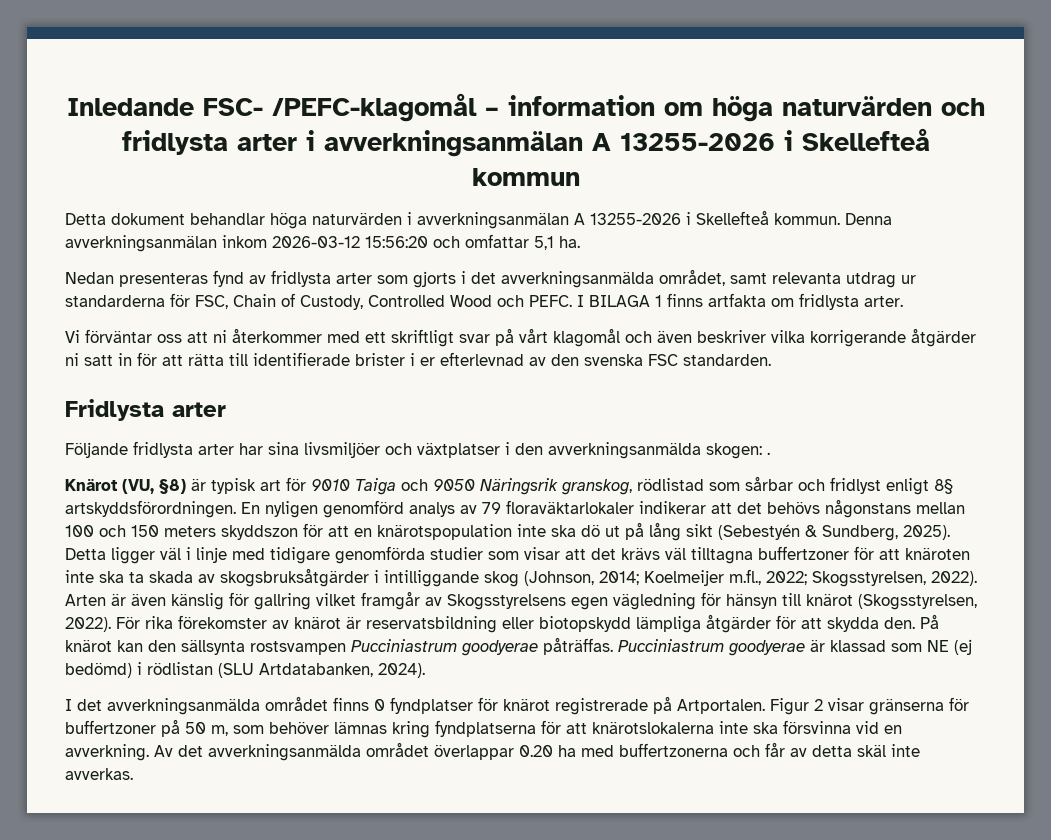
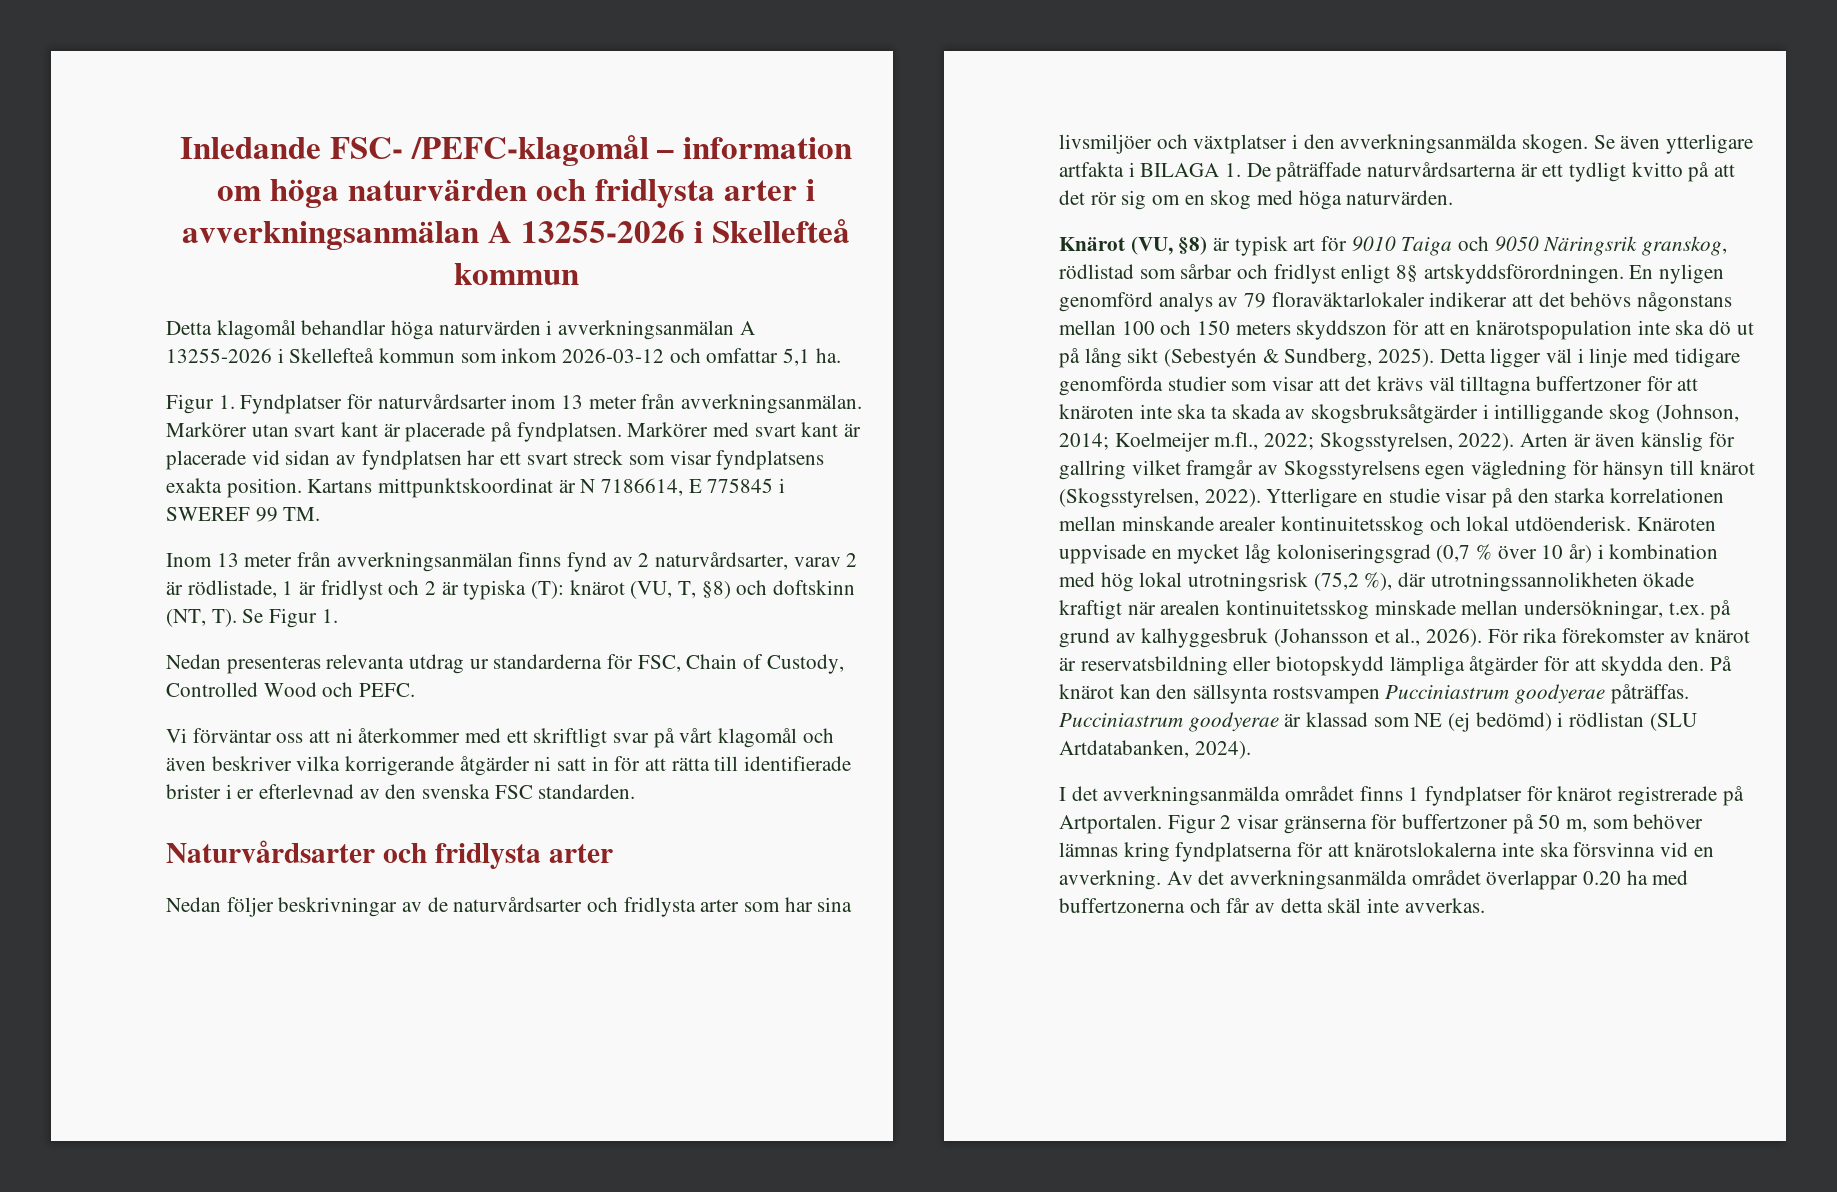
[111,213,185,225] dokument -> [216,320,296,340] klagomål
[774,213,892,225] [65,235,217,252] kommun. Denna avverkningsanmälan -> [379,348,497,363] kommun som
[365,236,428,248] 15:56:20 -> (665, 355) none
[65,269,767,288] Nedan presenteras fynd av fridlysta arter som gjorts i det avverkningsanmälda området, samt -> [166,394,863,414] [166,422,862,442] [166,450,825,470] [166,478,786,498] [166,507,321,522] [166,552,858,572] [166,580,856,600] [166,608,338,628] [166,654,321,674] Figur 1. Fyndplatser för naturvårdsarter inom 13 meter från avverkningsanmälan. Markörer utan svart kant är placerade på fyndplatsen. Markörer med svart kant är placerade vid sidan av fyndplatsen har ett svart streck som visar fyndplatsens exakta position. Kartans mittpunktskoordinat är N 7186614, E 775845 i SWEREF 99 TM. // Inom 13 meter från avverkningsanmälan finns fynd av 2 naturvårdsarter, varav 2 är rödlistade, 1 är fridlyst och 2 är typiska (T): knärot (VU, T, §8) och doftskinn (NT, T). Se Figur 1. // Nedan presenteras
[577,293,903,310] I BILAGA 1 finns artfakta om fridlysta arter. -> (416, 690) none
[65,399,226,421] [65,441,234,458] Fridlysta arter // Följande fridlysta arter -> [166,840,613,869] [166,897,781,917] Naturvårdsarter och fridlysta arter // Nedan följer beskrivningar av de naturvårdsarter och fridlysta arter som
[706,443,770,459] skogen: . -> [1522,134,1754,154] [1059,162,1736,182] [1059,190,1454,210] skogen. Se även ytterligare artfakta i BILAGA 1. De påträffade naturvårdsarterna är ett tydligt kvitto på att det rör sig om en skog med höga naturvärden.
(111, 624) none -> [1266,488,1725,508] [1059,516,1716,536] [1059,544,1719,564] [1059,572,1695,592] [1059,600,1732,620] [1059,628,1483,648] Ytterligare en studie visar på den starka korrelationen mellan minskande arealer kontinuitetsskog och lokal utdöenderisk. Knäroten uppvisade en mycket låg koloniseringsgrad (0,7 % över 10 år) i kombination med hög lokal utrotningsrisk (75,2 %), där utrotningssannolikheten ökade kraftigt när arealen kontinuitetsskog minskade mellan undersökningar, t.ex. på grund av kalhyggesbruk (Johansson et al., 2026).
[374,699,385,711] 0 -> [1408,787,1420,801] 1

